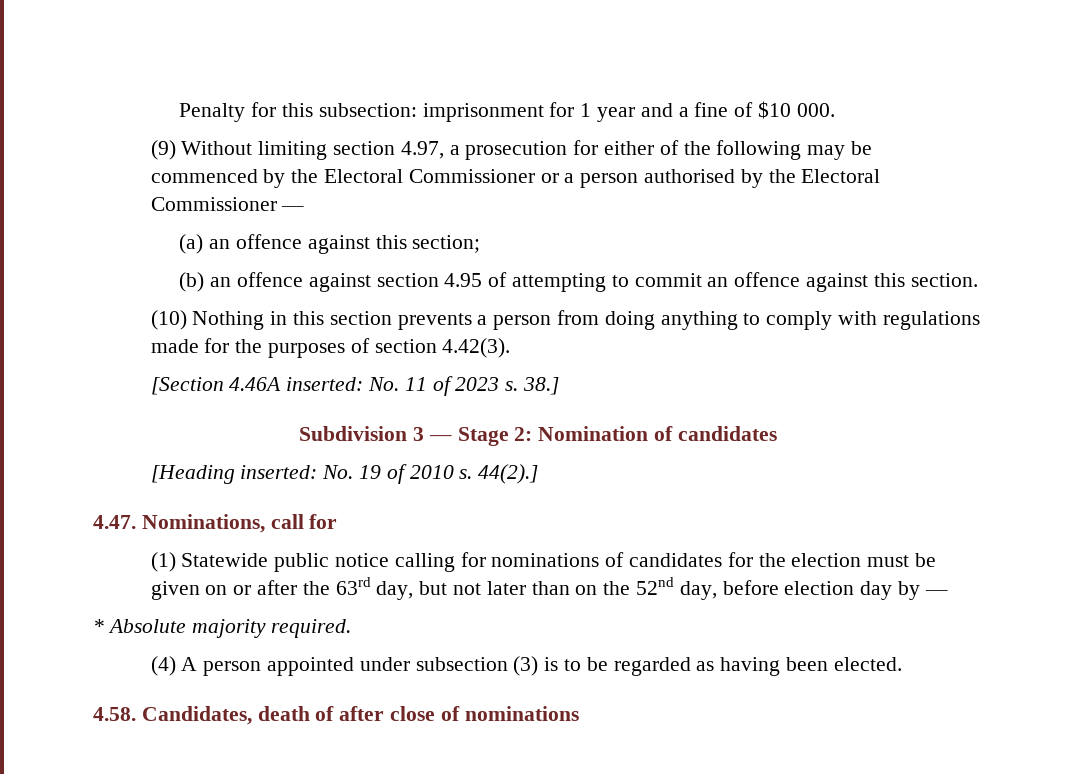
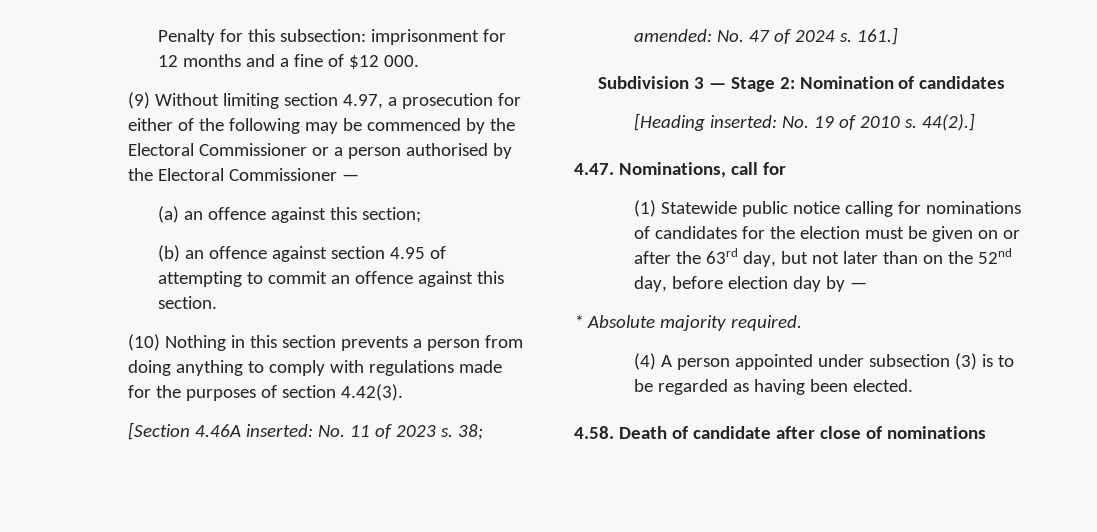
[580,103,635,122] 1 year -> [158,54,241,67] 12 months
[757,101,791,119] $10 -> [348,55,379,69] $12
[522,377,559,395] 38.] -> [457,424,483,440] [634,27,898,45] 38; amended: No. 47 of 2024 s. 161.]
[141,706,335,725] Candidates, death of -> [618,426,771,439] Death of candidate

